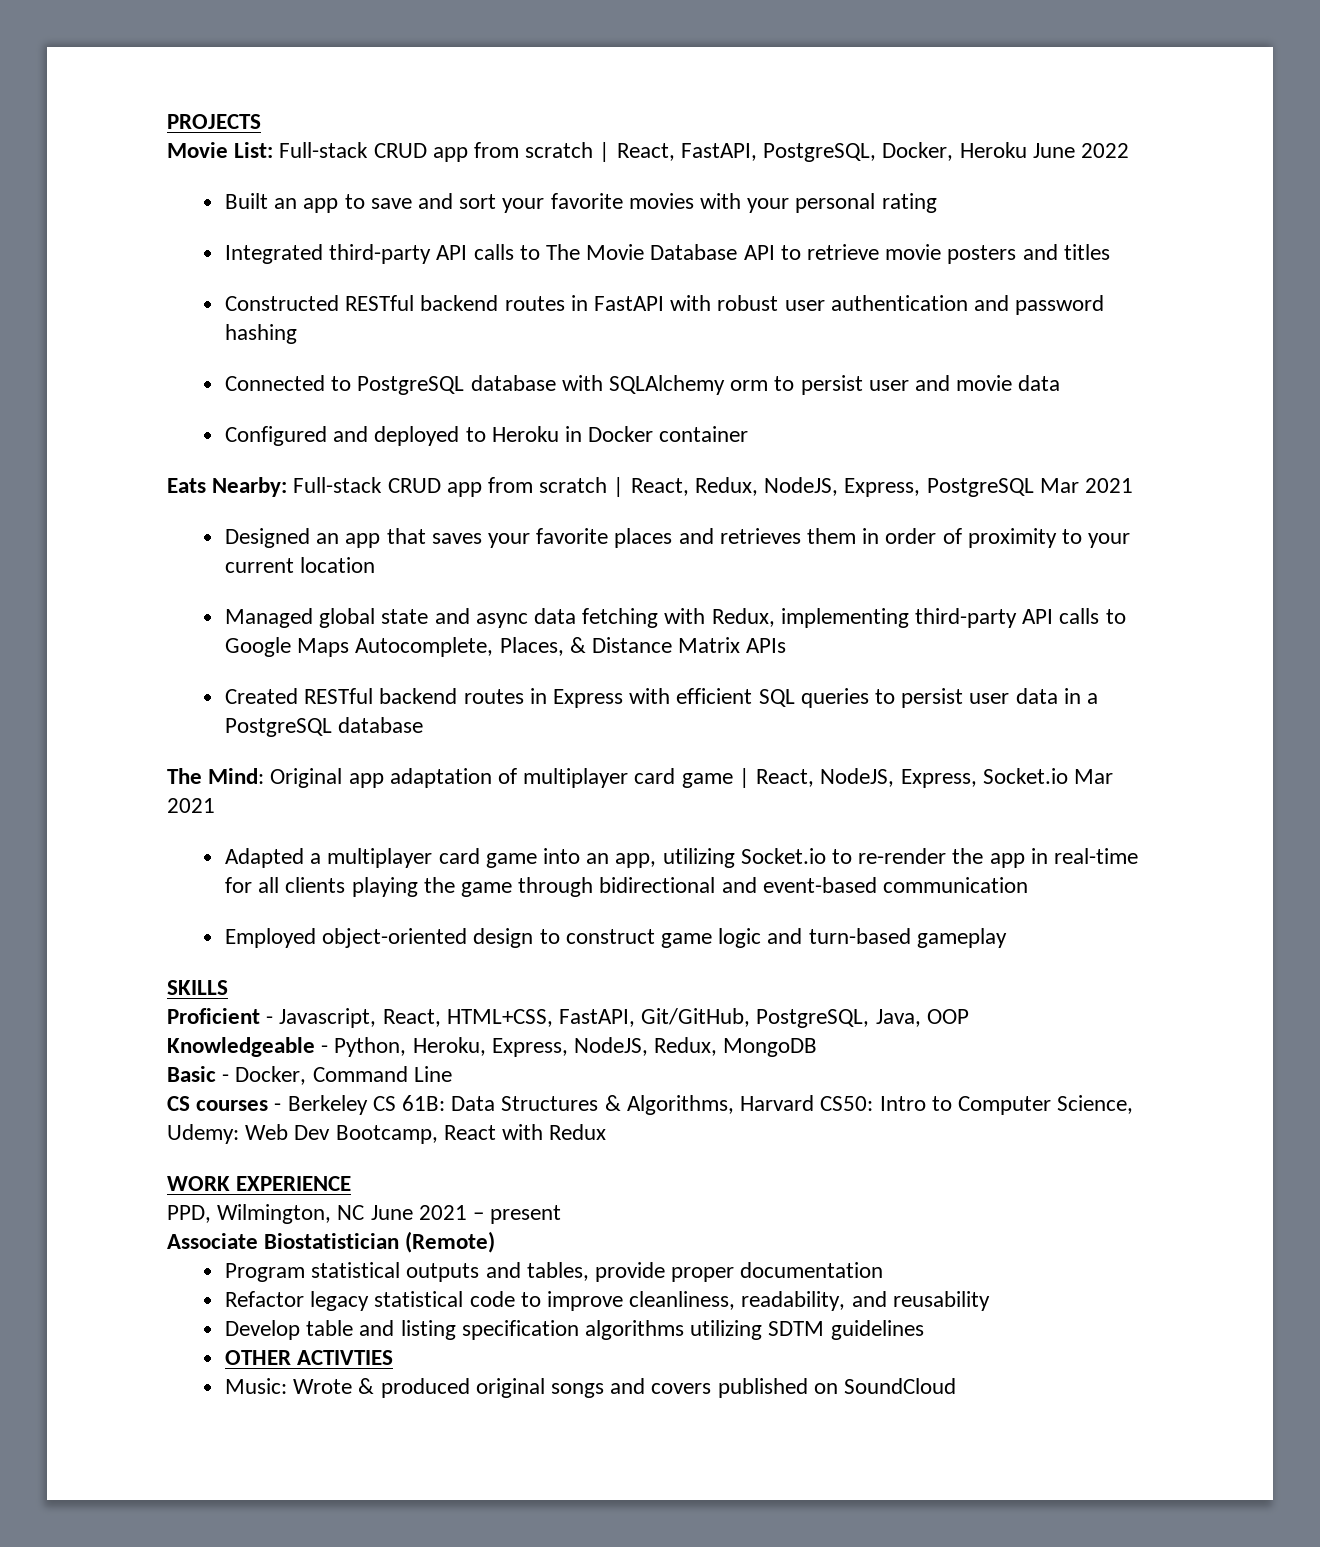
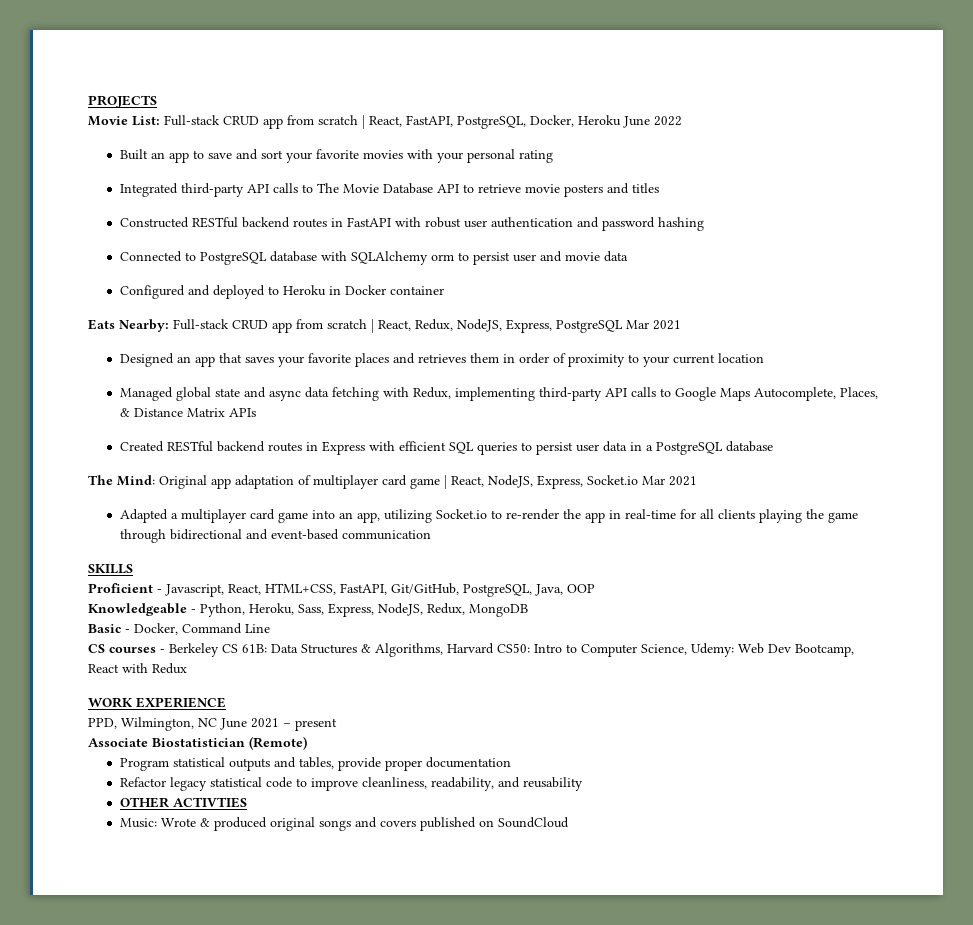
[224,928,1007,948] // Employed object-oriented design to construct game logic and turn-based gameplay -> (431, 535) none
(486, 1046) none -> [298,604,324,615] Sass,
[224,1320,924,1340] // Develop table and listing specification algorithms utilizing SDTM guidelines -> (583, 784) none

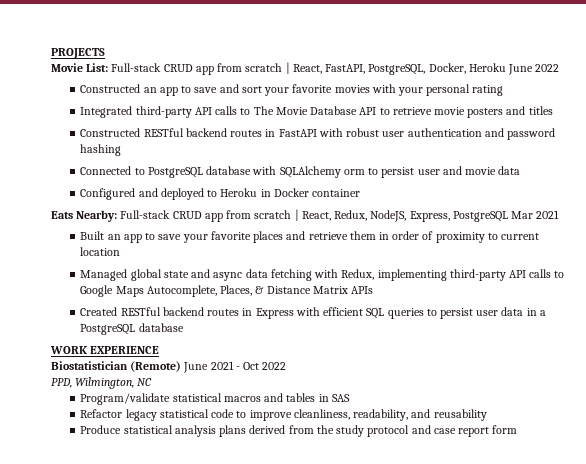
[119,149,148,160] Built -> [80,84,141,93] Constructed
[119,353,274,367] Designed an app that saves -> [80,231,182,243] Built an app to save
[417,354,466,363] retrieves -> [308,232,348,240] retrieve
[642,356,669,367] your -> (498, 236) none
[88,475,697,489] [119,509,858,523] [119,529,431,543] [88,564,133,574] [88,583,595,597] [88,603,528,617] [88,623,270,635] [88,643,854,657] [88,663,187,674] [88,697,226,708] [88,717,337,731] [88,736,307,750] [119,757,511,771] The Mind: Original app adaptation of multiplayer card game | React, NodeJS, Express, Socket.io Mar 2021 // Adapted a multiplayer card game into an app, utilizing Socket.io to re-render the app in real-time for all clients playing the game through bidirectional and event-based communication // SKILLS // Proficient - Javascript, React, HTML+CSS, FastAPI, Git/GitHub, PostgreSQL, Java, OOP // Knowledgeable - Python, Heroku, Sass, Express, NodeJS, Redux, MongoDB // Basic - Docker, Command Line // CS courses - Berkeley CS 61B: Data Structures & Algorithms, Harvard CS50: Intro to Computer Science, Udemy: Web Dev Bootcamp, React with Redux // WORK EXPERIENCE // PPD, Wilmington, NC June 2021 – present // Associate Biostatistician (Remote) // Program statistical outputs and tables, provide proper documentation -> [50,346,160,354] [51,361,287,373] [51,377,153,389] [80,393,350,405] WORK EXPERIENCE // Biostatistician (Remote) June 2021 - Oct 2022 // PPD, Wilmington, NC // Program/validate statistical macros and tables in SAS
[119,797,247,808] [119,817,569,831] OTHER ACTIVTIES // Music: Wrote & produced original songs and covers published on SoundCloud -> [80,425,518,437] Produce statistical analysis plans derived from the study protocol and case report form

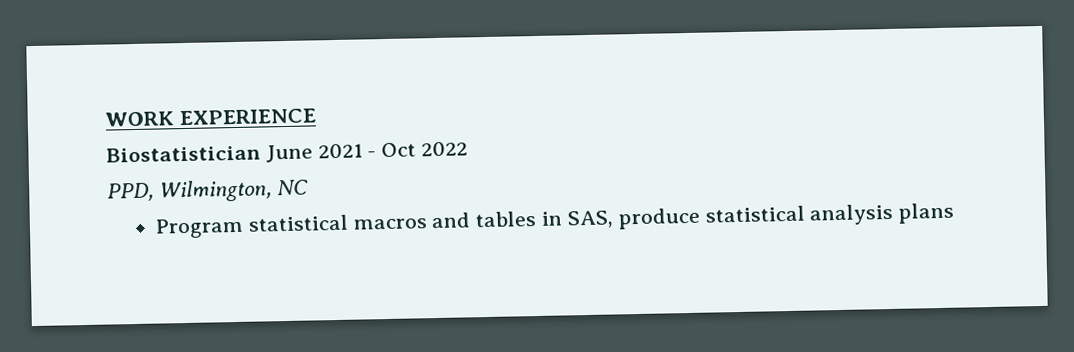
[51,48,105,59] [51,62,560,75] [80,84,504,96] [80,106,553,118] [80,128,555,140] [80,144,122,156] [80,166,521,178] [80,188,361,200] [51,209,560,222] [80,231,540,243] [80,247,121,256] [80,269,565,281] [80,285,374,297] [80,307,546,319] [80,323,184,335] PROJECTS // Movie List: Full-stack CRUD app from scratch | React, FastAPI, PostgreSQL, Docker, Heroku June 2022 // Constructed an app to save and sort your favorite movies with your personal rating // Integrated third-party API calls to The Movie Database API to retrieve movie posters and titles // Constructed RESTful backend routes in FastAPI with robust user authentication and password hashing // Connected to PostgreSQL database with SQLAlchemy orm to persist user and movie data // Configured and deployed to Heroku in Docker container // Eats Nearby: Full-stack CRUD app from scratch | React, Redux, NodeJS, Express, PostgreSQL Mar 2021 // Built an app to save your favorite places and retrieve them in order of proximity to current location // Managed global state and async data fetching with Redux, implementing third-party API calls to Google Maps Autocomplete, Places, & Distance Matrix APIs // Created RESTful backend routes in Express with efficient SQL queries to persist user data in a PostgreSQL database // -> (105, 119) none
[130,361,182,372] (Remote) -> (261, 154) none
[80,393,171,405] Program/validate -> [155,217,245,239] Program
[331,394,350,402] [80,409,487,421] [80,425,518,437] SAS // Refactor legacy statistical code to improve cleanliness, readability, and reusability // Produce statistical analysis plans derived from the study protocol and case report form -> [566,202,956,230] SAS, produce statistical analysis plans

